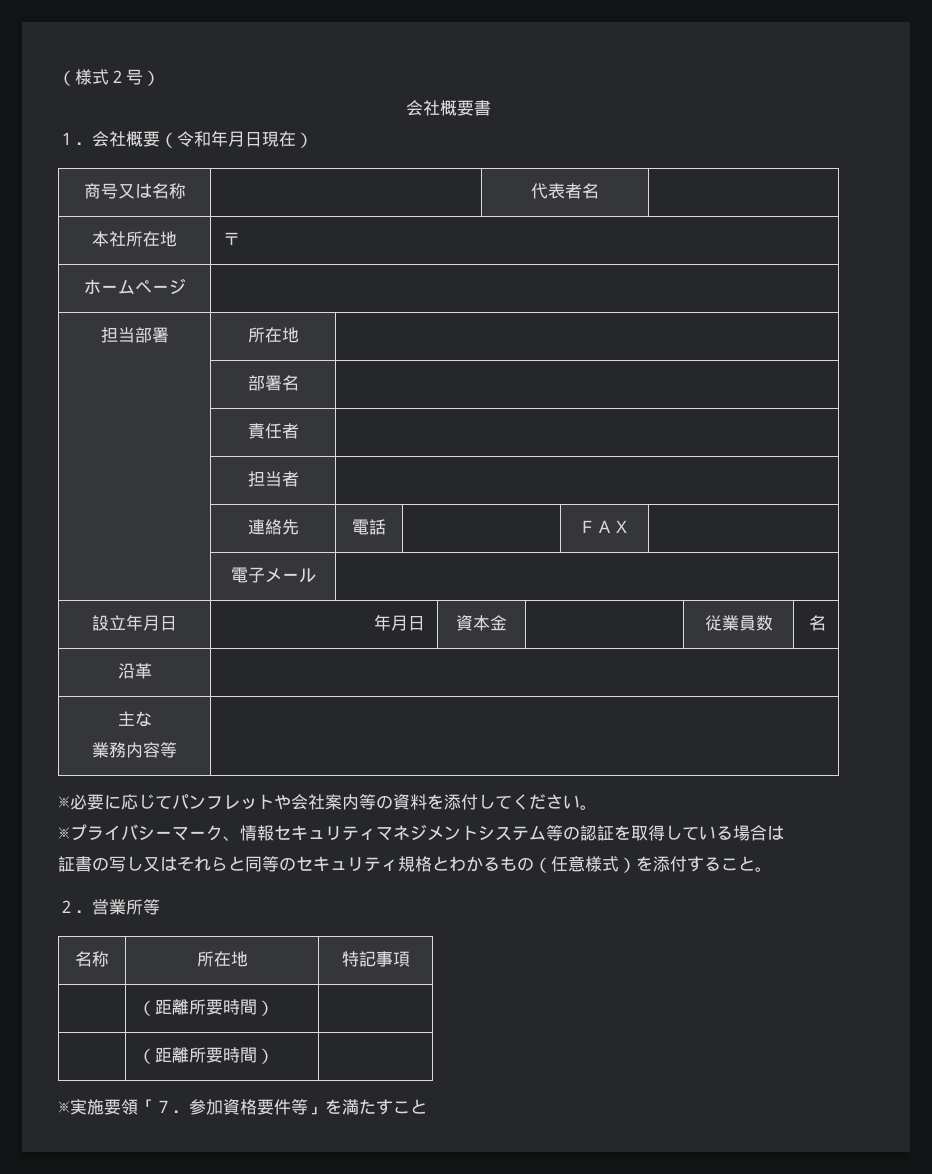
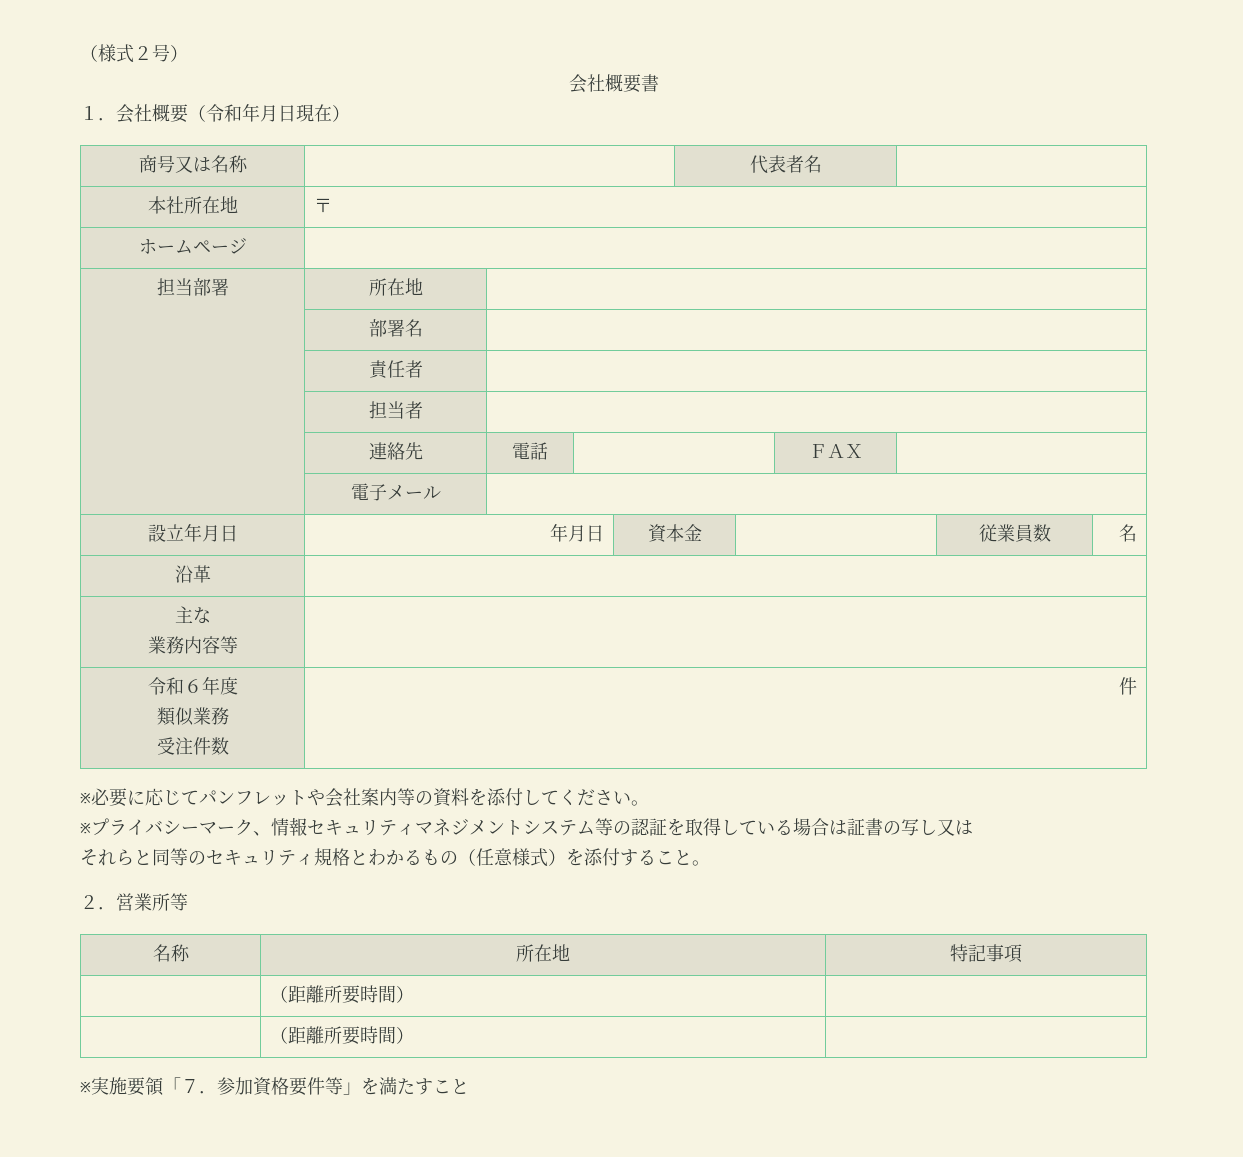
(177, 750) none -> [147,676,238,695] [156,707,229,726] [156,737,229,755] [1119,677,1138,695] // 令和６年度 // 類似業務 // 受注件数 | 件
(784, 832) // -> (847, 827) none
(177, 863) none -> (973, 827) //

